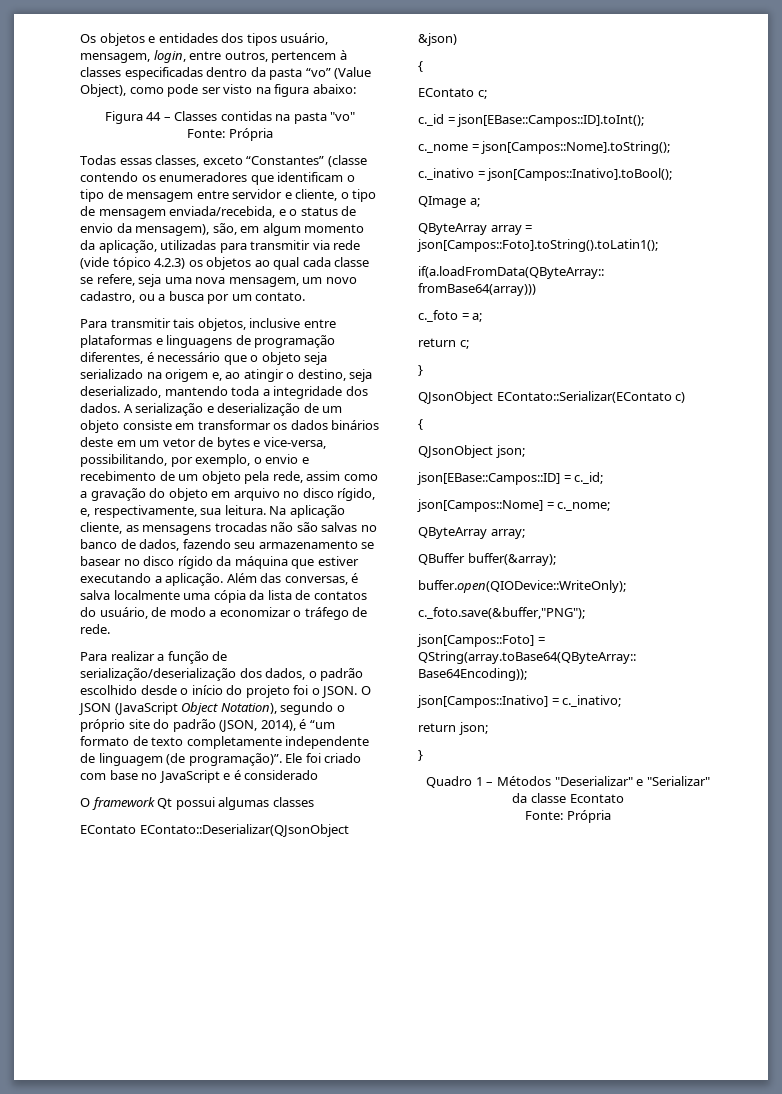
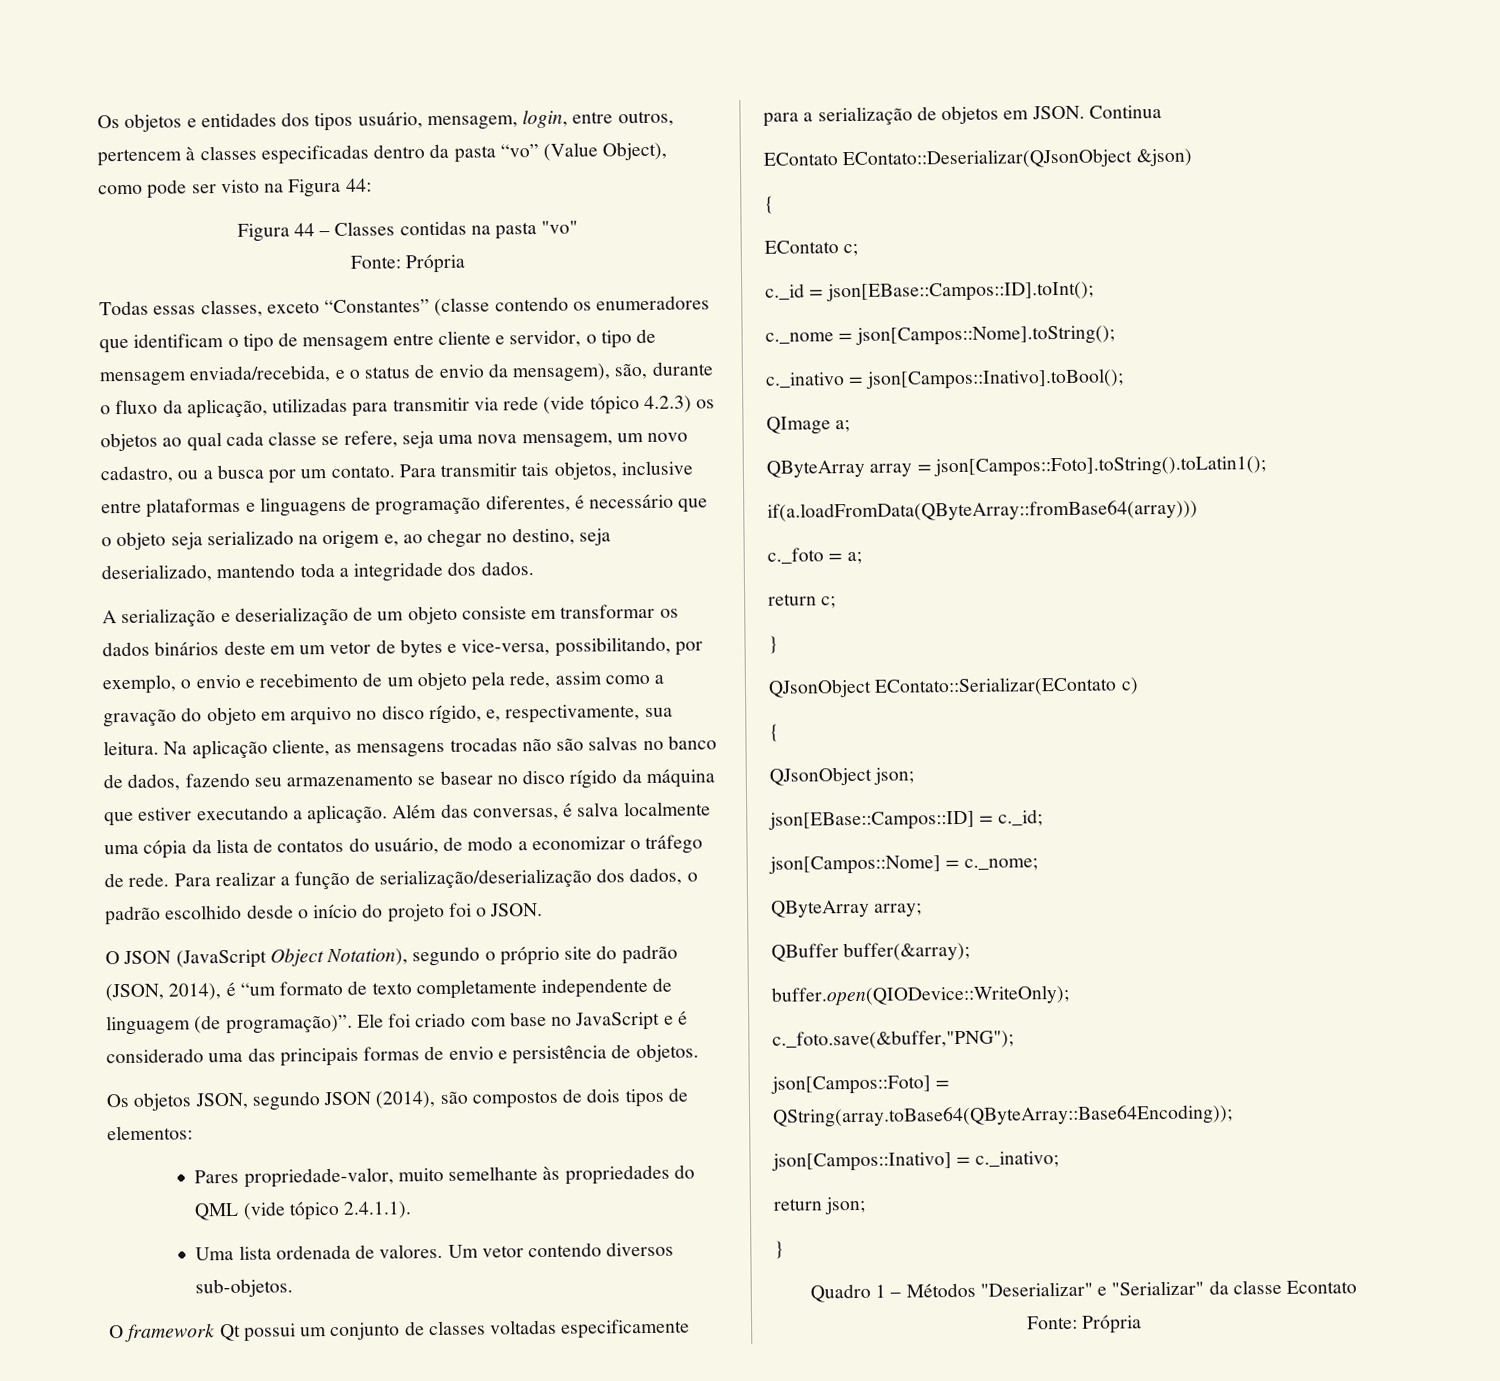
[274,84,356,97] figura abaixo: -> [288,178,372,198] Figura 44:
[232,189,338,201] servidor e cliente, -> [437,329,582,348] cliente e servidor,
[240,223,365,236] em algum momento -> [651,361,713,376] [100,399,159,415] durante o fluxo
(306, 296) // -> (395, 472) none
[243,369,295,382] atingir o -> [427,528,508,549] chegar no
(120, 408) none -> (534, 568) //
(110, 629) // -> (170, 879) none
(358, 692) none -> (544, 909) //
[80,797,314,810] // O framework Qt possui algumas classes -> [208,1043,699,1067] [106,1087,688,1111] [107,1125,193,1141] [194,1164,695,1188] [194,1200,413,1221] [195,1241,675,1261] [195,1278,294,1298] [109,1318,691,1343] [763,105,1162,127] uma das principais formas de envio e persistência de objetos. // Os objetos JSON, segundo JSON (2014), são compostos de dois tipos de elementos: // Pares propriedade-valor, muito semelhante às propriedades do QML (vide tópico 2.4.1.1). // Uma lista ordenada de valores. Um vetor contendo diversos sub-objetos. // O framework Qt possui um conjunto de classes voltadas especificamente para a serialização de objetos em JSON. Continua

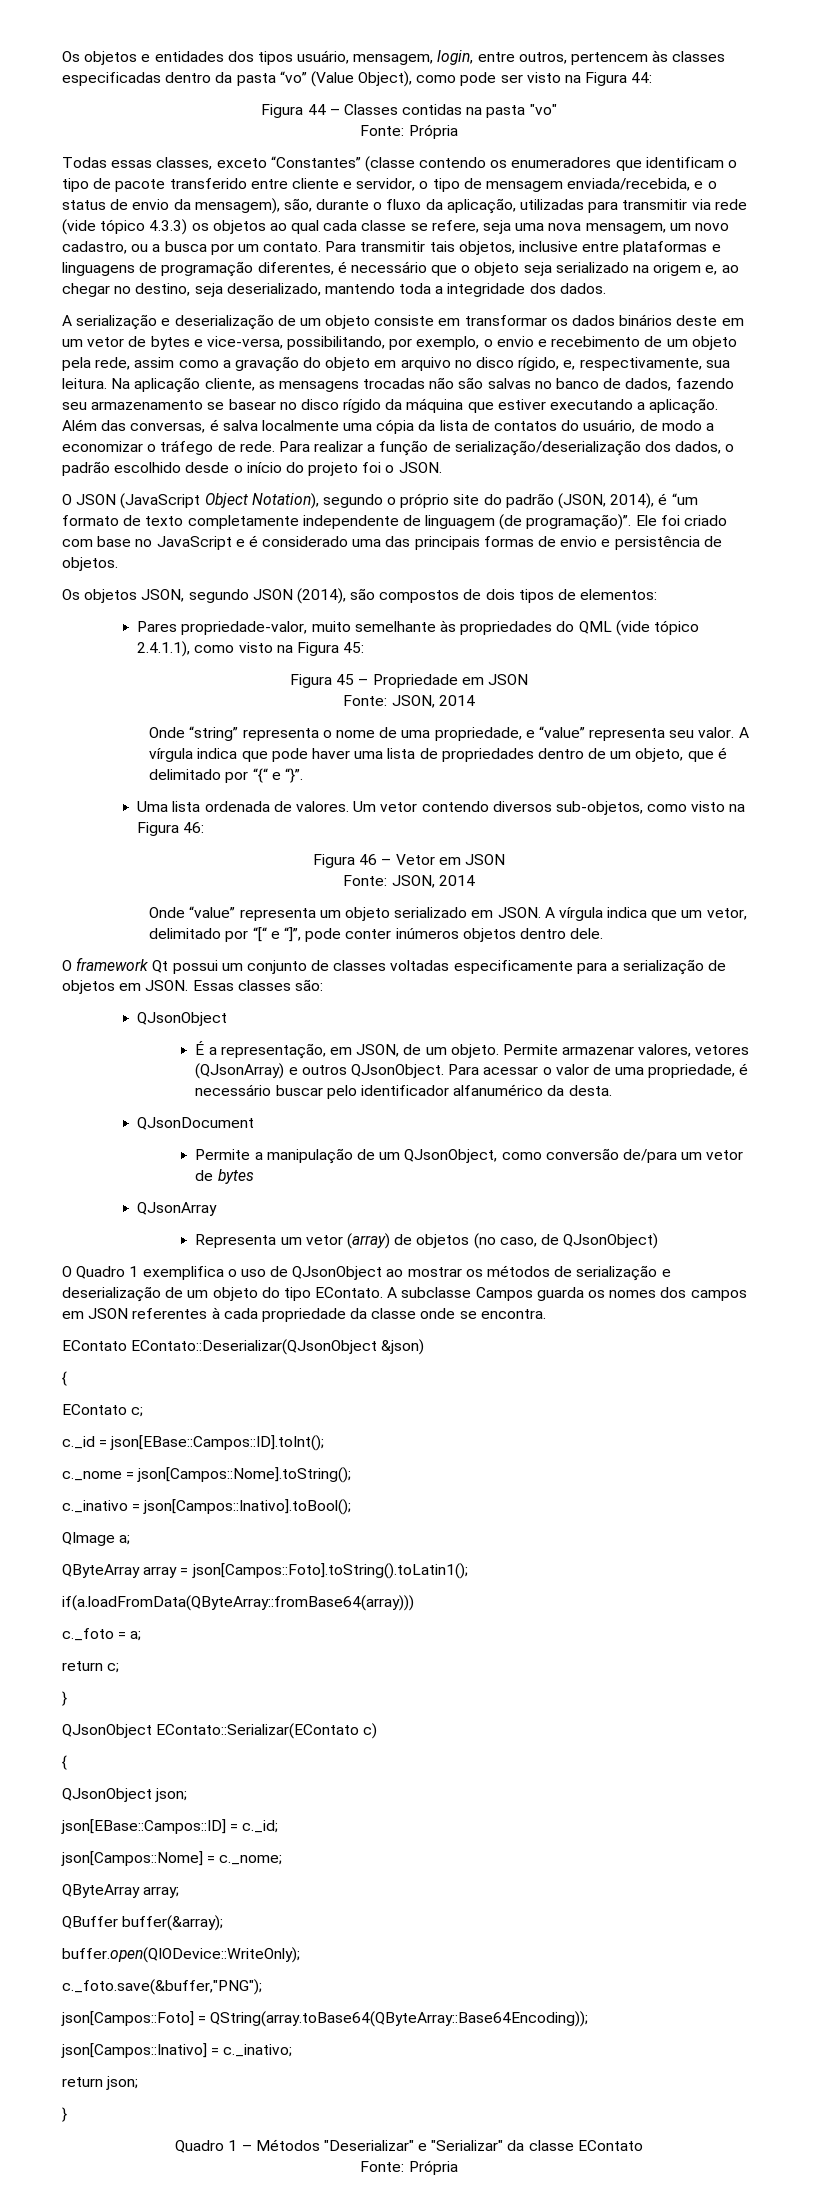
[185,146,196,161] à -> [652,50,669,62] às
[302,336,390,352] mensagem -> [115,178,247,192] pacote transferido
[643,395,692,414] 4.2.3) -> [149,219,188,235] 4.3.3)
[343,1201,413,1219] 2.4.1.1). -> [137,641,365,657] [290,674,528,688] [343,695,475,708] [149,726,749,741] [149,747,727,762] [149,768,303,783] 2.4.1.1), como visto na Figura 45: // Figura 45 – Propriedade em JSON // Fonte: JSON, 2014 // Onde “string” representa o nome de uma propriedade, e “value” representa seu valor. A vírgula indica que pode haver uma lista de propriedades dentro de um objeto, que é delimitado por “{“ e “}”.
[195,1278,294,1298] sub-objetos. -> [555,801,746,815] [137,822,205,836] [313,854,505,868] [343,875,475,888] [149,906,747,921] [149,927,604,942] sub-objetos, como visto na Figura 46: // Figura 46 – Vetor em JSON // Fonte: JSON, 2014 // Onde “value” representa um objeto serializado em JSON. A vírgula indica que um vetor, delimitado por “[“ e “]”, pode conter inúmeros objetos dentro dele.
[1088,105,1162,119] Continua -> [192,979,323,991] [137,1012,228,1026] [195,1041,750,1059] [195,1063,749,1079] [195,1084,612,1099] [137,1117,255,1130] [195,1148,744,1164] [195,1169,254,1184] [137,1202,218,1216] [195,1233,659,1249] [62,1265,671,1281] [62,1286,747,1302] [62,1307,546,1322] Essas classes são: // QJsonObject // É a representação, em JSON, de um objeto. Permite armazenar valores, vetores (QJsonArray) e outros QJsonObject. Para acessar o valor de uma propriedade, é necessário buscar pelo identificador alfanumérico da desta. // QJsonDocument // Permite a manipulação de um QJsonObject, como conversão de/para um vetor de bytes // QJsonArray // Representa um vetor (array) de objetos (no caso, de QJsonObject) // O Quadro 1 exemplifica o uso de QJsonObject ao mostrar os métodos de serialização e deserialização de um objeto do tipo EContato. A subclasse Campos guarda os nomes dos campos em JSON referentes à cada propriedade da classe onde se encontra.
[1286,1280,1358,1294] Econtato -> [577,2140,643,2151] EContato

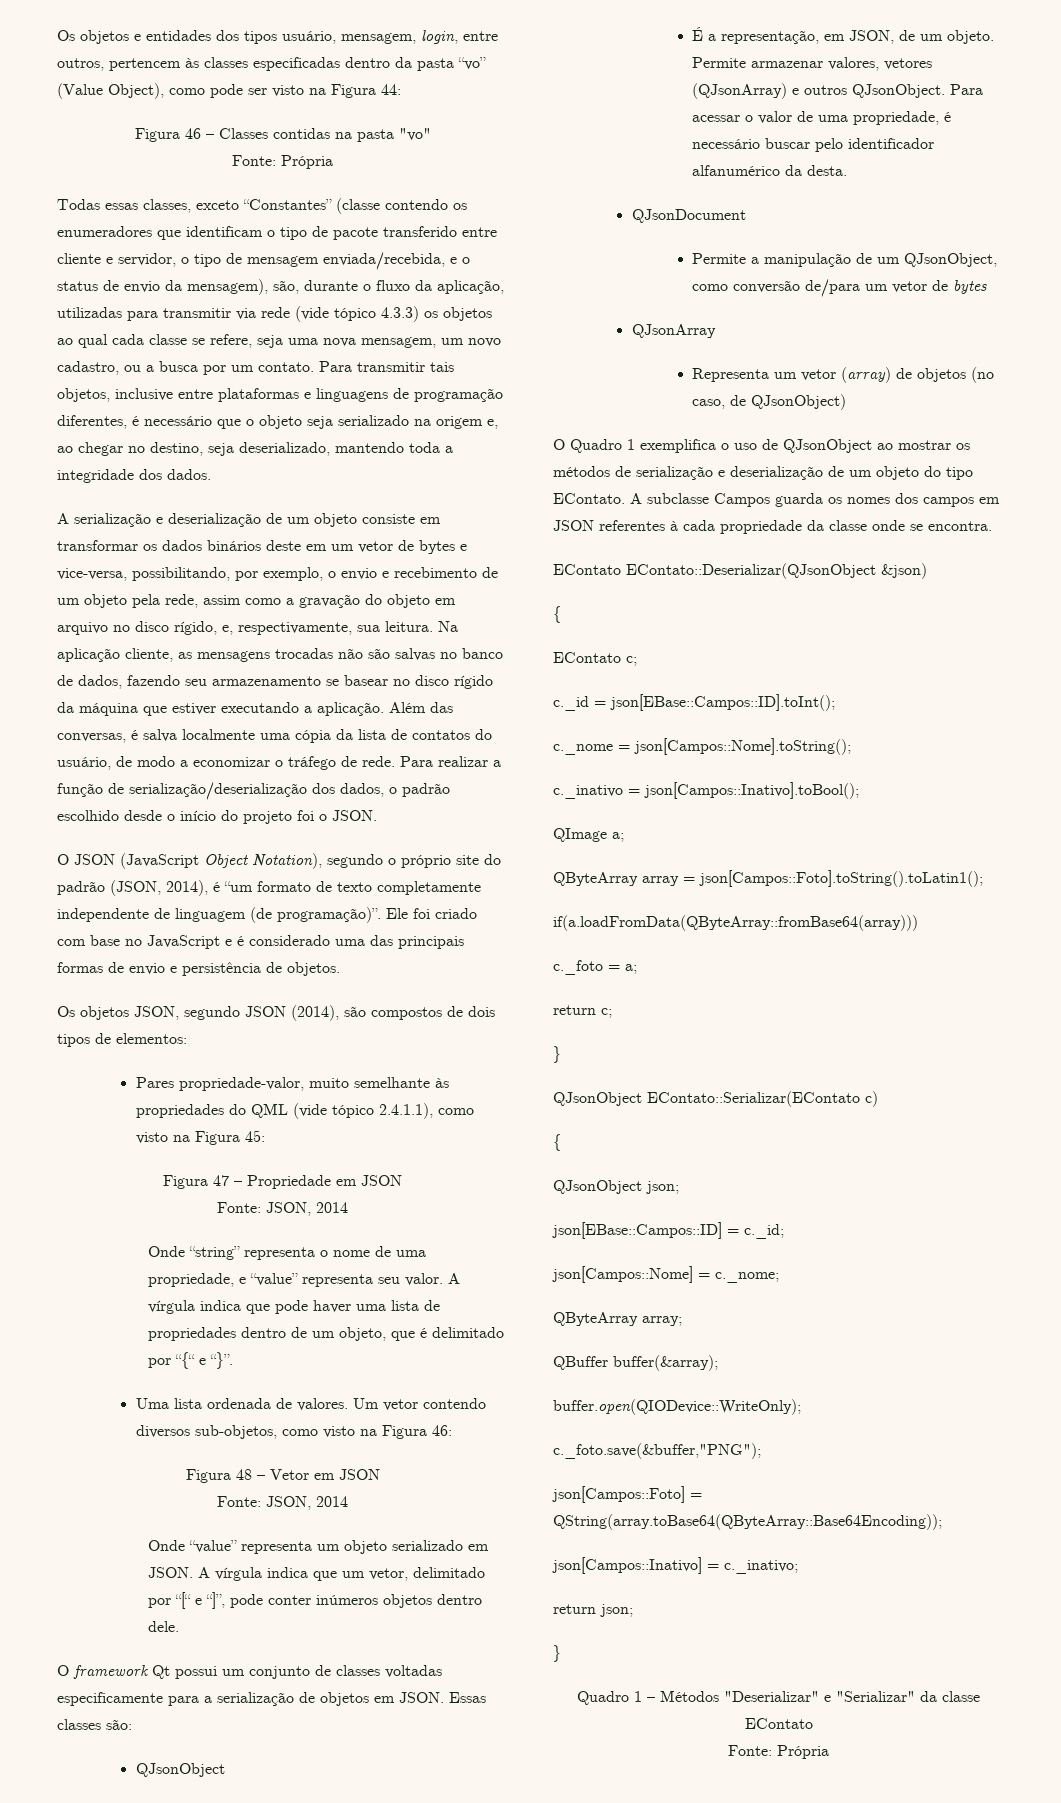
[307,104,326,115] 44 -> [184,128,201,139] 46
[336,674,355,685] 45 -> [213,1175,229,1186] 47
[359,854,378,865] 46 -> [235,1469,252,1480] 48

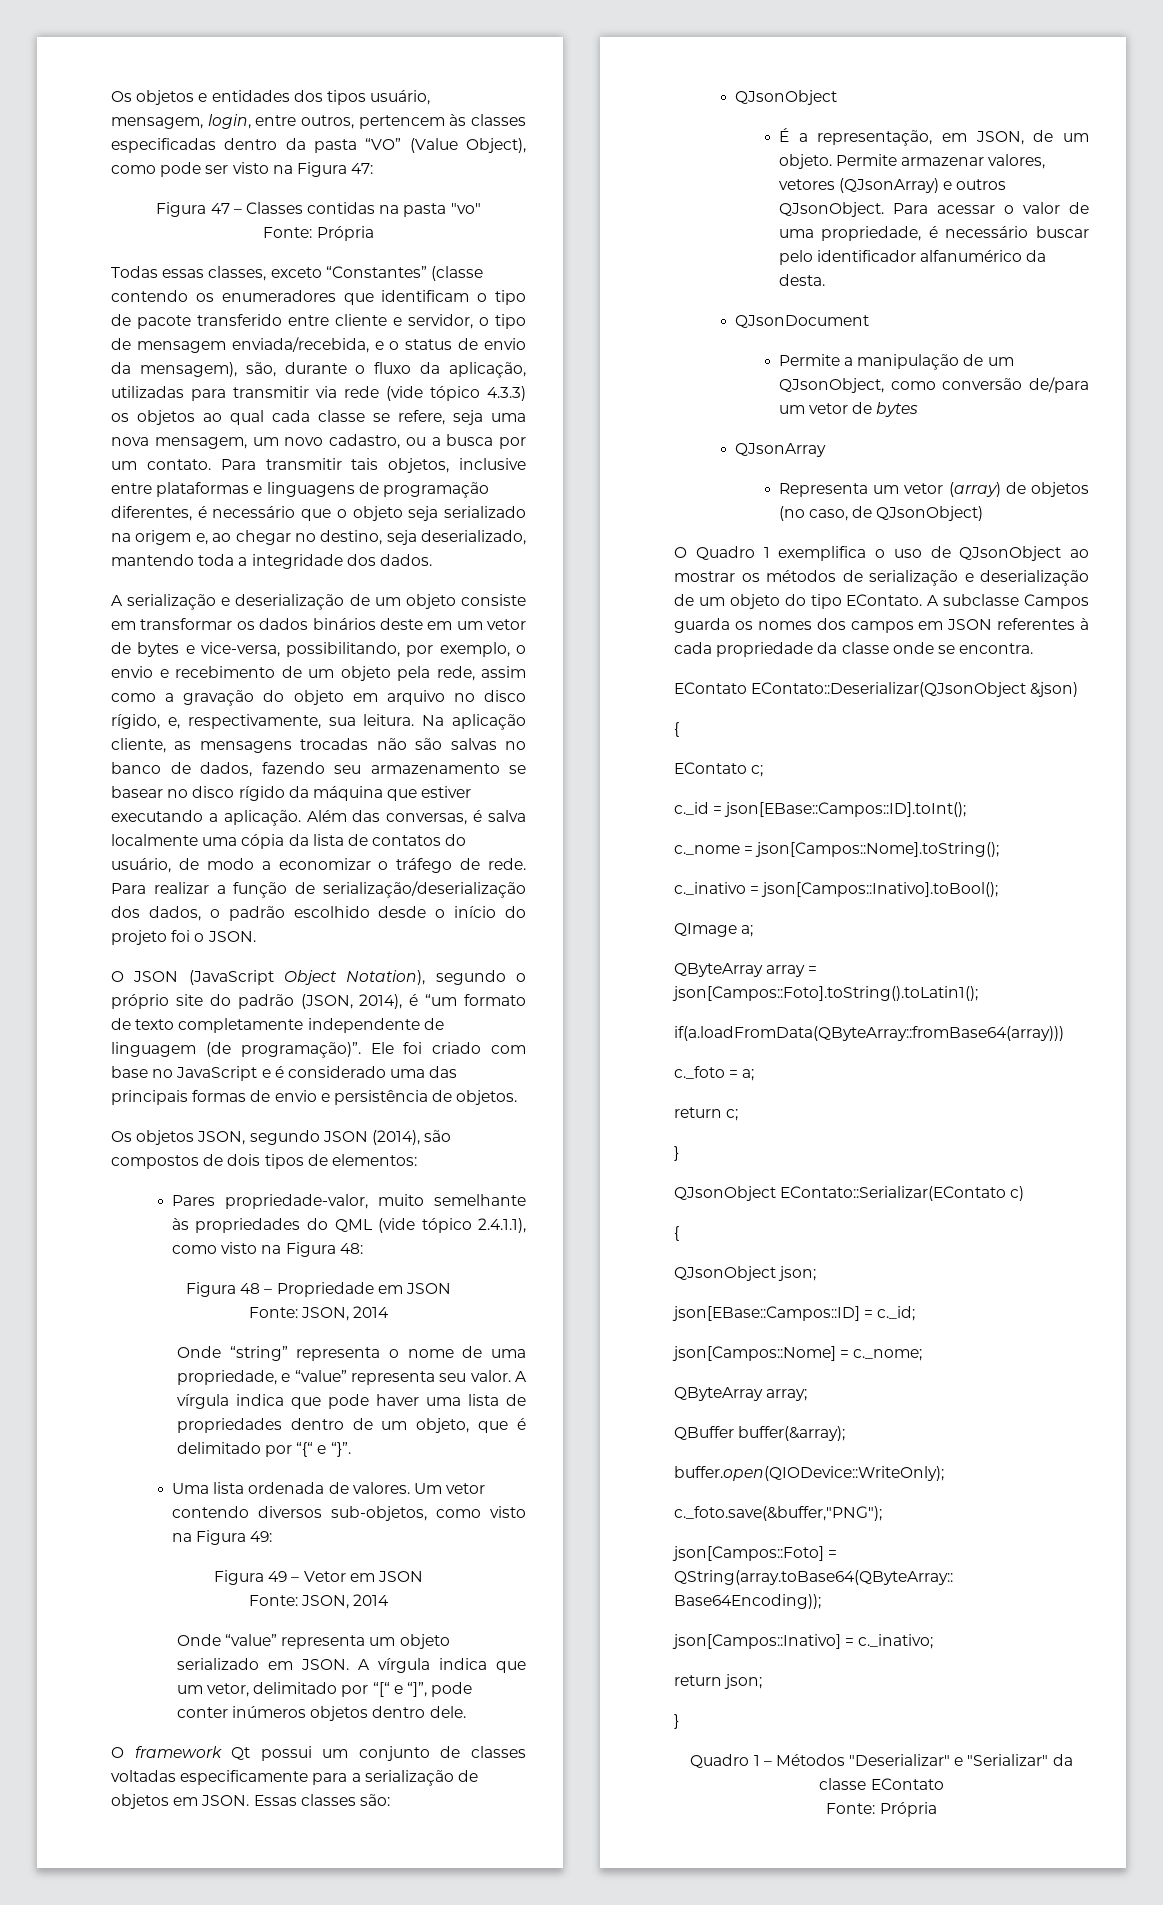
[458,57,486,70] “vo” -> [365,138,402,150] “VO”
[381,84,401,95] [134,128,201,142] 44: // Figura 46 -> [351,163,374,174] [156,202,230,217] 47: // Figura 47
[244,1130,265,1142] [163,1175,229,1189] 45: // Figura 47 -> [339,1243,363,1254] [186,1282,261,1297] 48: // Figura 48
[431,1425,452,1436] [185,1469,252,1483] 46: // Figura 48 -> [250,1531,273,1542] [214,1570,288,1585] 49: // Figura 49

